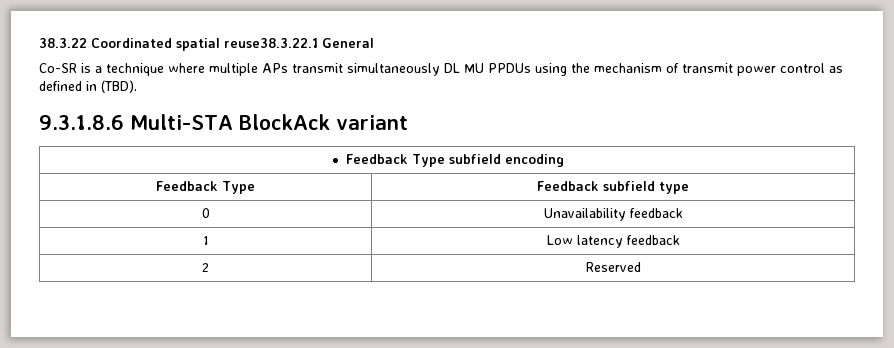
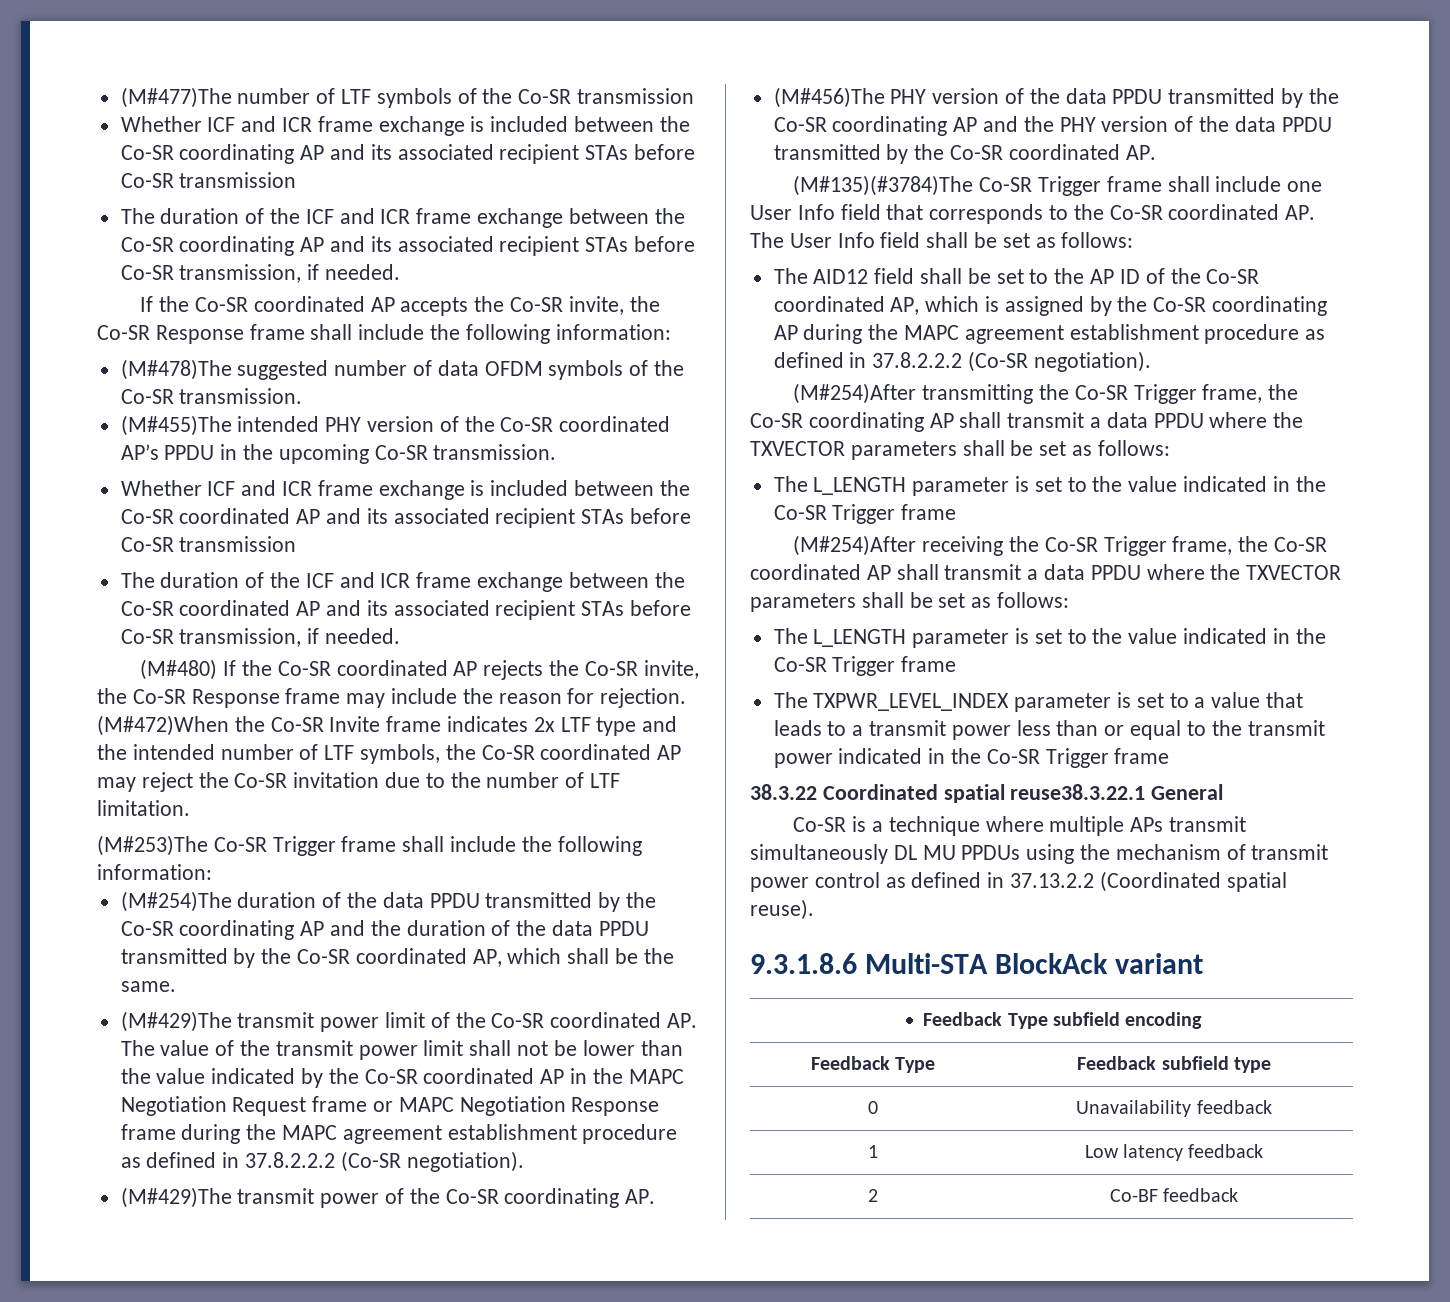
(39, 43) none -> [120,87,695,108] [120,116,690,136] [120,144,696,164] [120,172,297,188] [120,208,685,228] [120,236,696,256] [120,264,401,283] [140,296,660,316] [97,324,671,344] [120,359,685,380] [120,388,303,404] [120,415,671,436] [120,444,557,464] [120,480,690,500] [120,508,692,528] [120,536,297,552] [120,572,685,592] [120,600,692,620] [120,628,401,647] [140,659,699,680] [97,688,687,708] [97,715,678,736] [97,744,682,764] [97,772,621,792] [97,800,190,816] [97,835,642,856] [97,864,212,880] [120,891,657,912] [120,920,649,940] [120,948,674,968] [120,981,176,992] [120,1011,698,1032] [120,1040,683,1060] [120,1068,684,1088] [120,1096,660,1116] [120,1124,678,1144] [120,1151,524,1172] [120,1187,656,1208] [773,87,1339,108] [773,116,1332,136] [773,144,1156,164] [793,175,1323,196] [750,204,1316,224] [750,232,1134,248] [773,268,1260,284] [773,296,1328,316] [773,324,1326,344] [773,351,1151,372] [793,383,1299,404] [750,412,1304,432] [750,440,1170,460] [773,476,1326,496] [773,504,957,524] [793,535,1327,556] [750,564,1342,580] [750,592,1070,612] [773,628,1326,648] [773,656,957,676] [773,692,1304,712] [773,720,1325,740] [773,748,1170,768] (M#477)The number of LTF symbols of the Co-SR transmission // Whether ICF and ICR frame exchange is included between the Co-SR coordinating AP and its associated recipient STAs before Co-SR transmission // The duration of the ICF and ICR frame exchange between the Co-SR coordinating AP and its associated recipient STAs before Co-SR transmission, if needed. // If the Co-SR coordinated AP accepts the Co-SR invite, the Co-SR Response frame shall include the following information: // (M#478)The suggested number of data OFDM symbols of the Co-SR transmission. // (M#455)The intended PHY version of the Co-SR coordinated AP’s PPDU in the upcoming Co-SR transmission. // Whether ICF and ICR frame exchange is included between the Co-SR coordinated AP and its associated recipient STAs before Co-SR transmission // The duration of the ICF and ICR frame exchange between the Co-SR coordinated AP and its associated recipient STAs before Co-SR transmission, if needed. // (M#480) If the Co-SR coordinated AP rejects the Co-SR invite, the Co-SR Response frame may include the reason for rejection. (M#472)When the Co-SR Invite frame indicates 2x LTF type and the intended number of LTF symbols, the Co-SR coordinated AP may reject the Co-SR invitation due to the number of LTF limitation. // (M#253)The Co-SR Trigger frame shall include the following information: // (M#254)The duration of the data PPDU transmitted by the Co-SR coordinating AP and the duration of the data PPDU transmitted by the Co-SR coordinated AP, which shall be the same. // (M#429)The transmit power limit of the Co-SR coordinated AP. The value of the transmit power limit shall not be lower than the value indicated by the Co-SR coordinated AP in the MAPC Negotiation Request frame or MAPC Negotiation Response frame during the MAPC agreement establishment procedure as defined in 37.8.2.2.2 (Co-SR negotiation). // (M#429)The transmit power of the Co-SR coordinating AP. // (M#456)The PHY version of the data PPDU transmitted by the Co-SR coordinating AP and the PHY version of the data PPDU transmitted by the Co-SR coordinated AP. // (M#135)(#3784)The Co-SR Trigger frame shall include one User Info field that corresponds to the Co-SR coordinated AP. The User Info field shall be set as follows: // The AID12 field shall be set to the AP ID of the Co-SR coordinated AP, which is assigned by the Co-SR coordinating AP during the MAPC agreement establishment procedure as defined in 37.8.2.2.2 (Co-SR negotiation). // (M#254)After transmitting the Co-SR Trigger frame, the Co-SR coordinating AP shall transmit a data PPDU where the TXVECTOR parameters shall be set as follows: // The L_LENGTH parameter is set to the value indicated in the Co-SR Trigger frame // (M#254)After receiving the Co-SR Trigger frame, the Co-SR coordinated AP shall transmit a data PPDU where the TXVECTOR parameters shall be set as follows: // The L_LENGTH parameter is set to the value indicated in the Co-SR Trigger frame // The TXPWR_LEVEL_INDEX parameter is set to a value that leads to a transmit power less than or equal to the transmit power indicated in the Co-SR Trigger frame //
[101,80,137,93] (TBD). -> [1010,871,1287,892] [750,899,814,920] 37.13.2.2 (Coordinated spatial reuse).
[585,262,641,272] Reserved -> [1109,1188,1239,1202] Co-BF feedback

